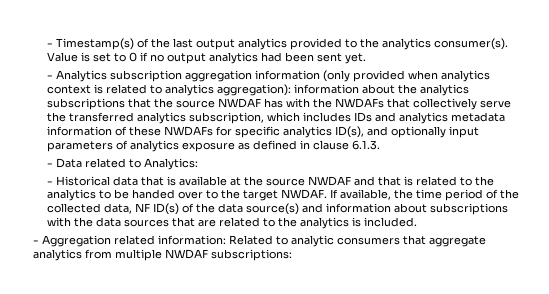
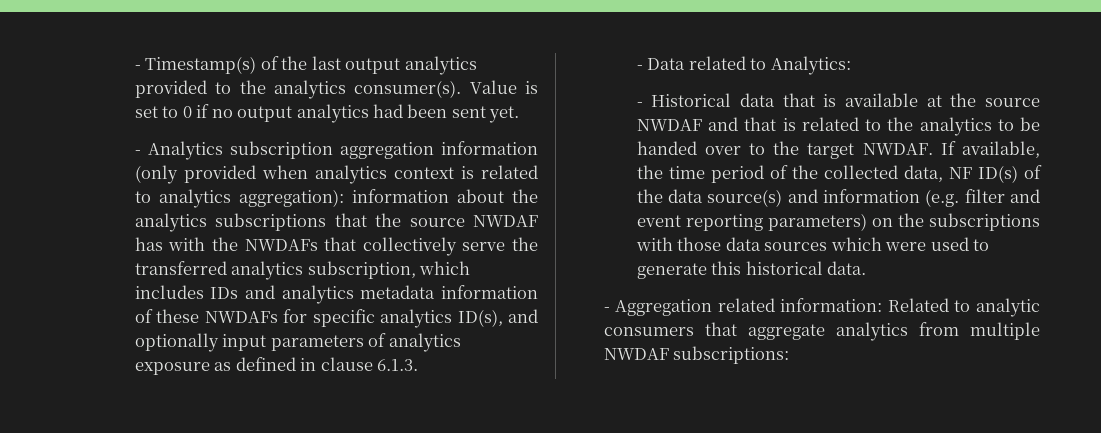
[393,203,427,213] about -> [925,189,1040,207] [636,213,924,231] (e.g. filter and event reporting parameters) on the
[73,217,93,227] the -> [677,237,722,251] those
[171,217,417,229] that are related to the analytics is included. -> [830,237,989,251] [636,261,867,279] which were used to generate this historical data.

